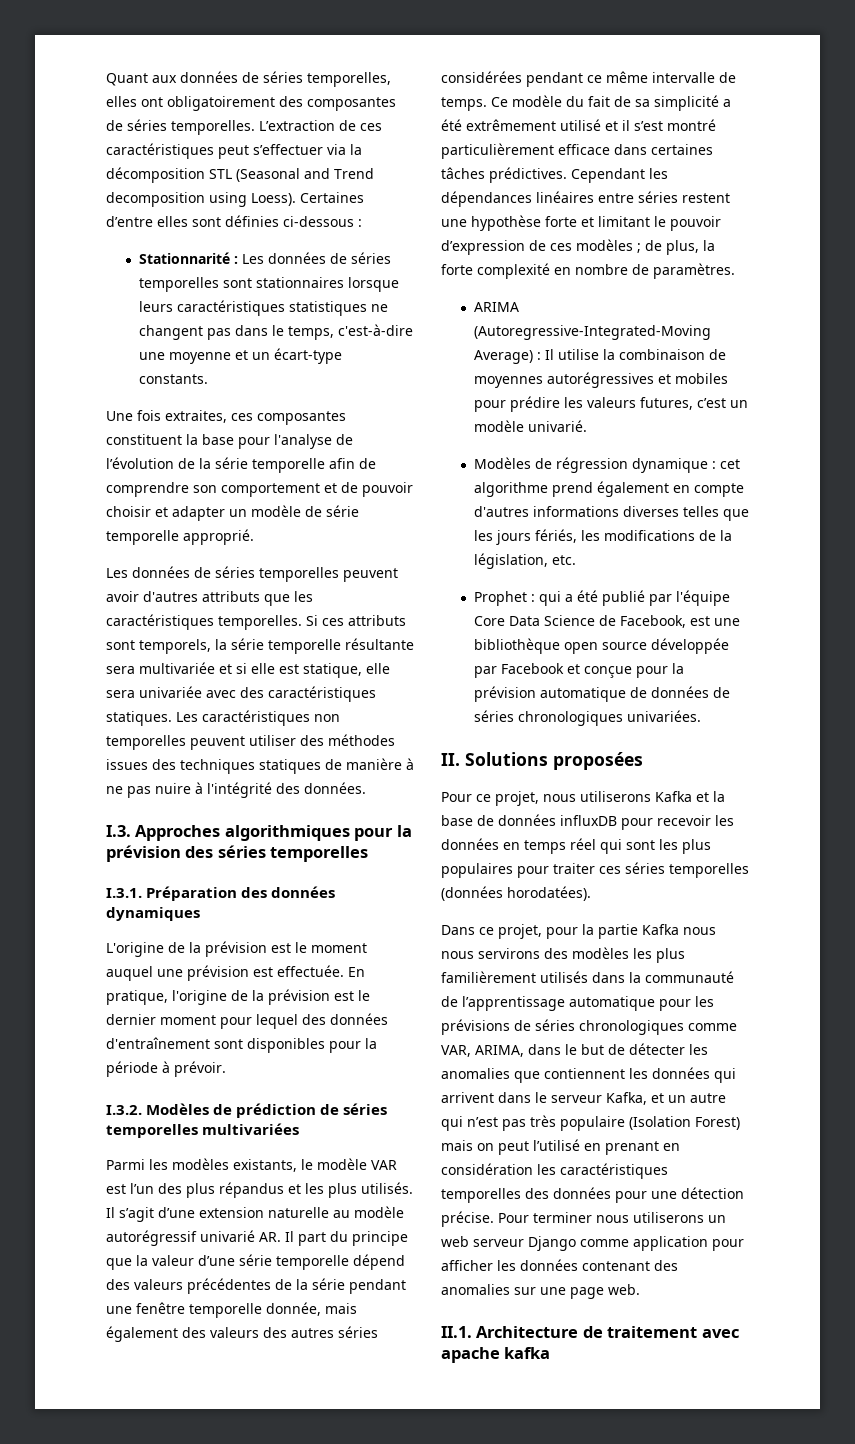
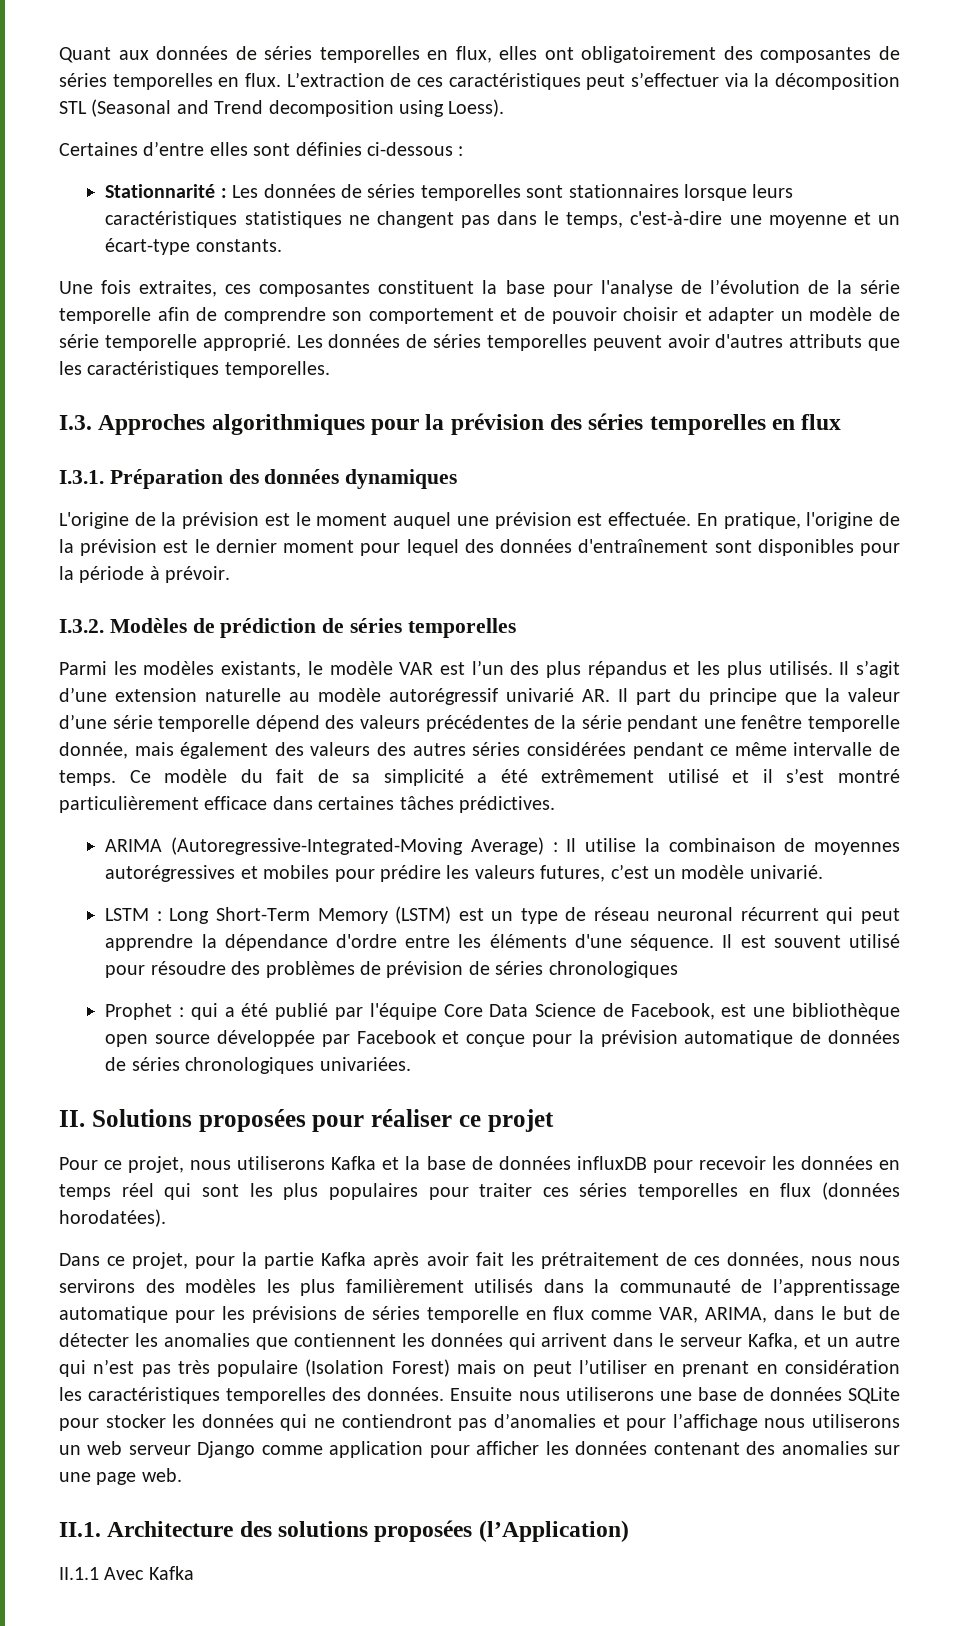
[307,72,391,87] temporelles, -> [319,46,492,63] temporelles en flux,
[171,120,255,135] temporelles. -> [112,73,281,90] temporelles en flux.
(296, 199) none -> (505, 108) //
(254, 537) // -> (291, 342) none
[306,615,406,626] [106,638,414,654] [106,662,390,678] [106,686,376,702] [106,710,340,726] [106,734,395,750] [106,758,414,774] [106,782,366,798] Si ces attributs sont temporels, la série temporelle résultante sera multivariée et si elle est statique, elle sera univariée avec des caractéristiques statiques. Les caractéristiques non temporelles peuvent utiliser des méthodes issues des techniques statiques de manière à ne pas nuire à l'intégrité des données. -> (330, 369) none
(369, 854) none -> [772,414,842,430] en flux
[202,1123,300,1135] multivariées -> (516, 628) none
[571,168,668,183] [441,191,730,207] [441,215,721,231] [441,239,715,255] [441,263,735,279] Cependant les dépendances linéaires entre séries restent une hypothèse forte et limitant le pouvoir d’expression de ces modèles ; de plus, la forte complexité en nombre de paramètres. -> (555, 804) none
[473,457,740,473] [473,481,744,497] [473,506,749,521] [473,529,732,545] [473,553,576,569] Modèles de régression dynamique : cet algorithme prend également en compte d'autres informations diverses telles que les jours fériés, les modifications de la législation, etc. -> [105,906,900,924] [105,934,900,951] [105,961,678,978] LSTM : Long Short-Term Memory (LSTM) est un type de réseau neuronal récurrent qui peut apprendre la dépendance d'ordre entre les éléments d'une séquence. Il est souvent utilisé pour résoudre des problèmes de prévision de séries chronologiques
(643, 761) none -> [312,1109,554,1132] pour réaliser ce projet
(749, 870) none -> [748,1183,812,1197] en flux
(679, 929) none -> [373,1252,804,1269] après avoir fait les prétraitement de ces données,
[579,1020,684,1035] chronologiques -> [426,1306,585,1323] temporelle en flux
[533,1139,580,1151] l’utilisé -> [578,1359,647,1374] l’utiliser
[553,1187,744,1203] [441,1211,592,1227] données pour une détection précise. Pour terminer -> [367,1387,901,1404] [59,1413,758,1431] données. Ensuite nous utiliserons une base de données SQLite pour stocker les données qui ne contiendront pas d’anomalies et pour l’affichage
[582,1326,739,1338] [441,1347,551,1363] de traitement avec apache kafka -> [239,1520,629,1542] [59,1566,194,1580] des solutions proposées (l’Application) // II.1.1 Avec Kafka

